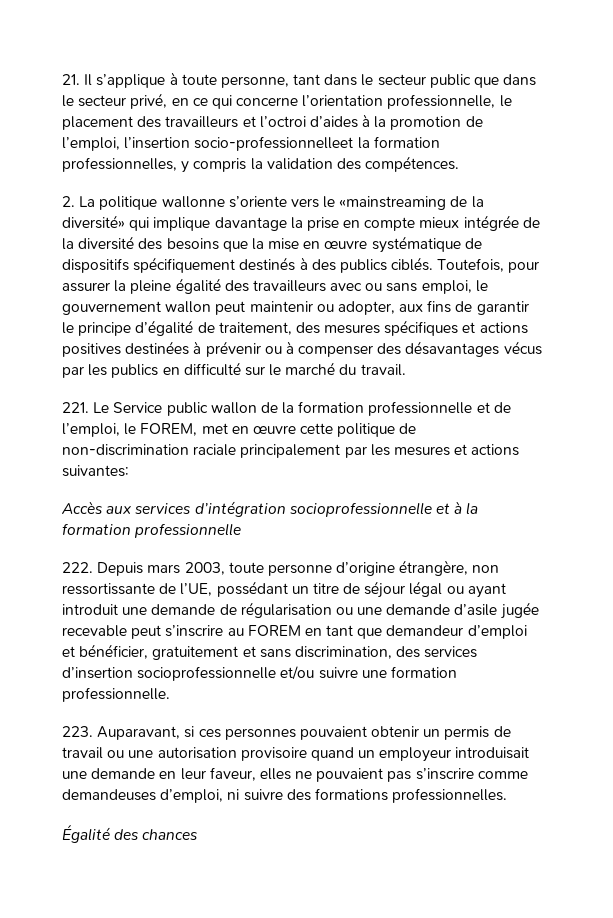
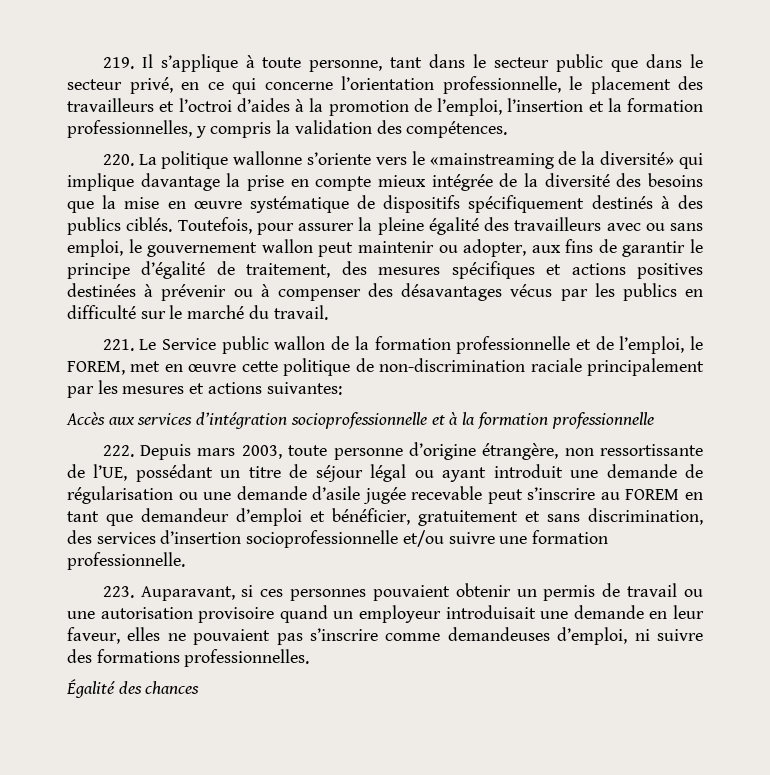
[62,74,80,85] 21. -> [102,57,134,69] 219.
[194,136,354,151] socio-professionnelleet -> [588,101,604,112] et
[62,196,75,207] 2. -> [102,154,134,166] 220.

